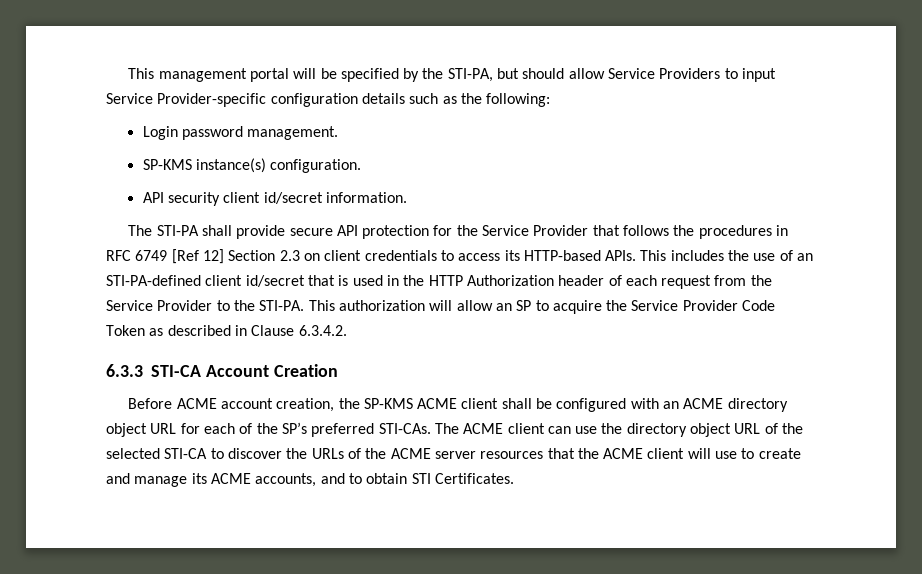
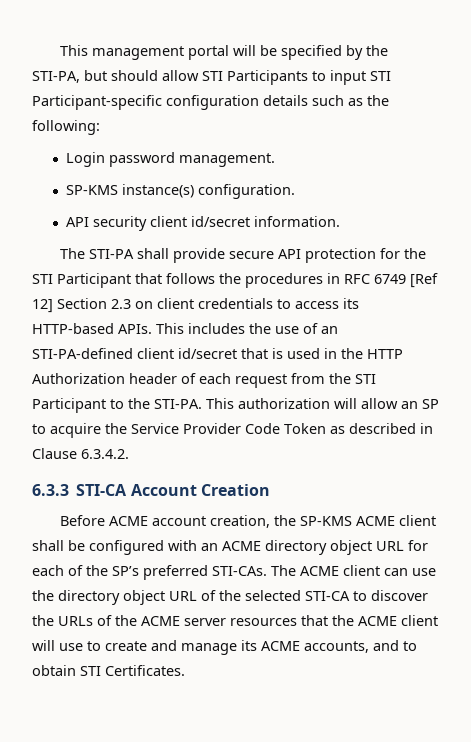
[608,68,777,82] [106,93,267,107] Service Providers to input Service Provider-specific -> [202,70,391,85] [32,95,162,110] STI Participants to input STI Participant-specific
[482,225,589,236] Service Provider -> [32,273,131,288] STI Participant
[106,300,213,311] Service Provider -> [355,374,376,384] [32,398,106,413] STI Participant

